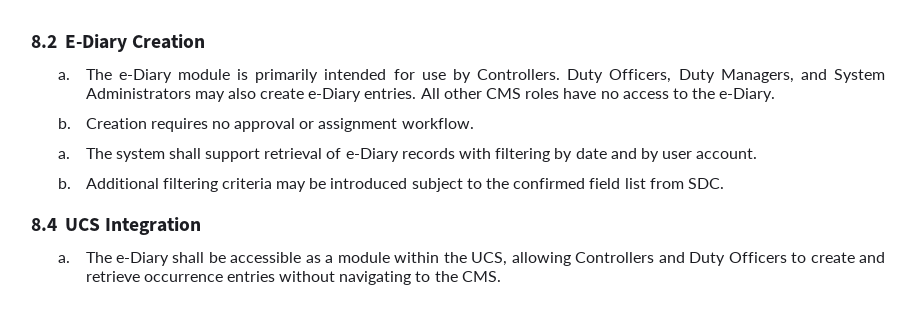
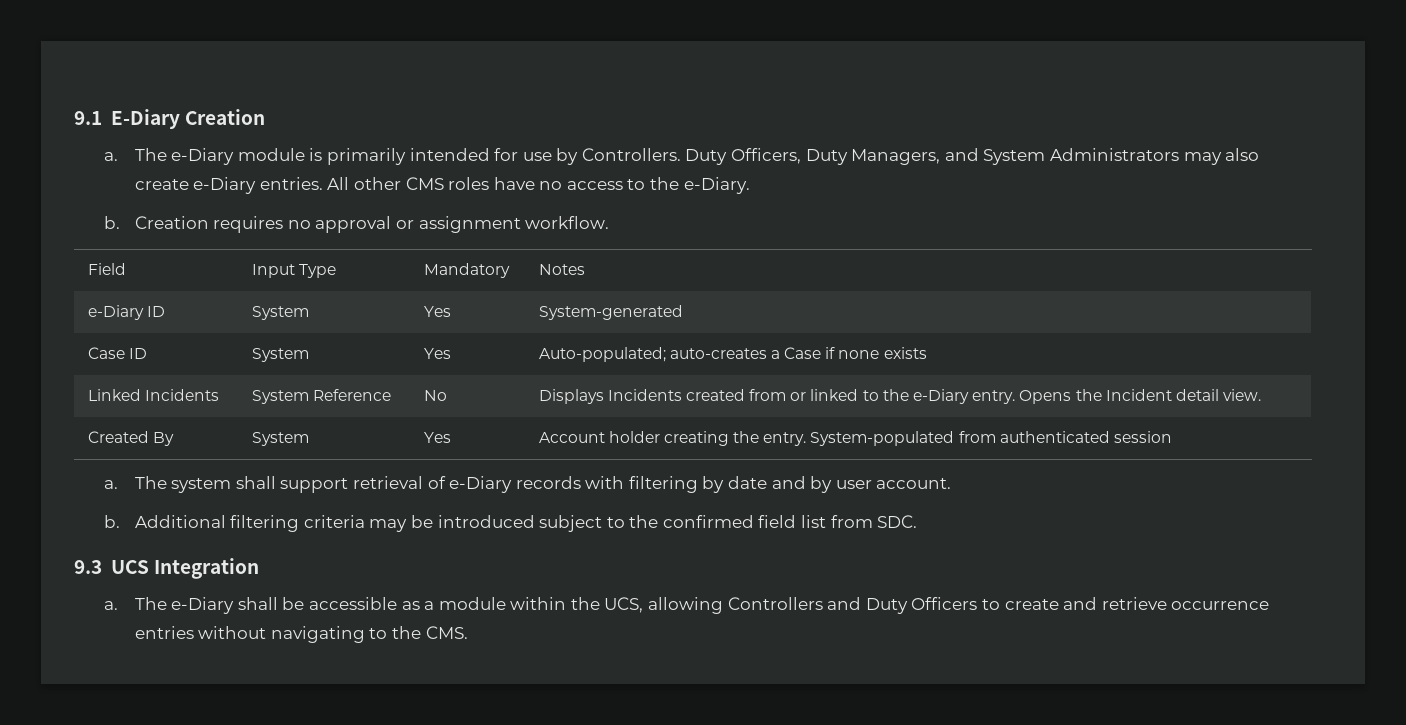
[31,35,57,48] 8.2 -> [74,111,102,125] 9.1
(474, 123) none -> [87,263,126,275] [251,264,336,278] [423,263,510,278] [538,264,585,275] [87,305,165,320] [251,306,309,320] [423,306,451,317] [538,305,683,320] [87,347,147,359] [251,348,309,362] [423,348,451,359] [538,347,927,362] [87,389,219,401] [251,389,391,404] [423,390,447,401] [538,389,1262,404] [87,431,174,446] [251,432,309,446] [423,432,451,443] [538,431,1173,446] // Field | Input Type | Mandatory | Notes // e-Diary ID | System | Yes | System-generated // Case ID | System | Yes | Auto-populated; auto-creates a Case if none exists // Linked Incidents | System Reference | No | Displays Incidents created from or linked to the e-Diary entry. Opens the Incident detail view. // Created By | System | Yes | Account holder creating the entry. System-populated from authenticated session
[31,218,57,231] 8.4 -> [74,560,102,574] 9.3

